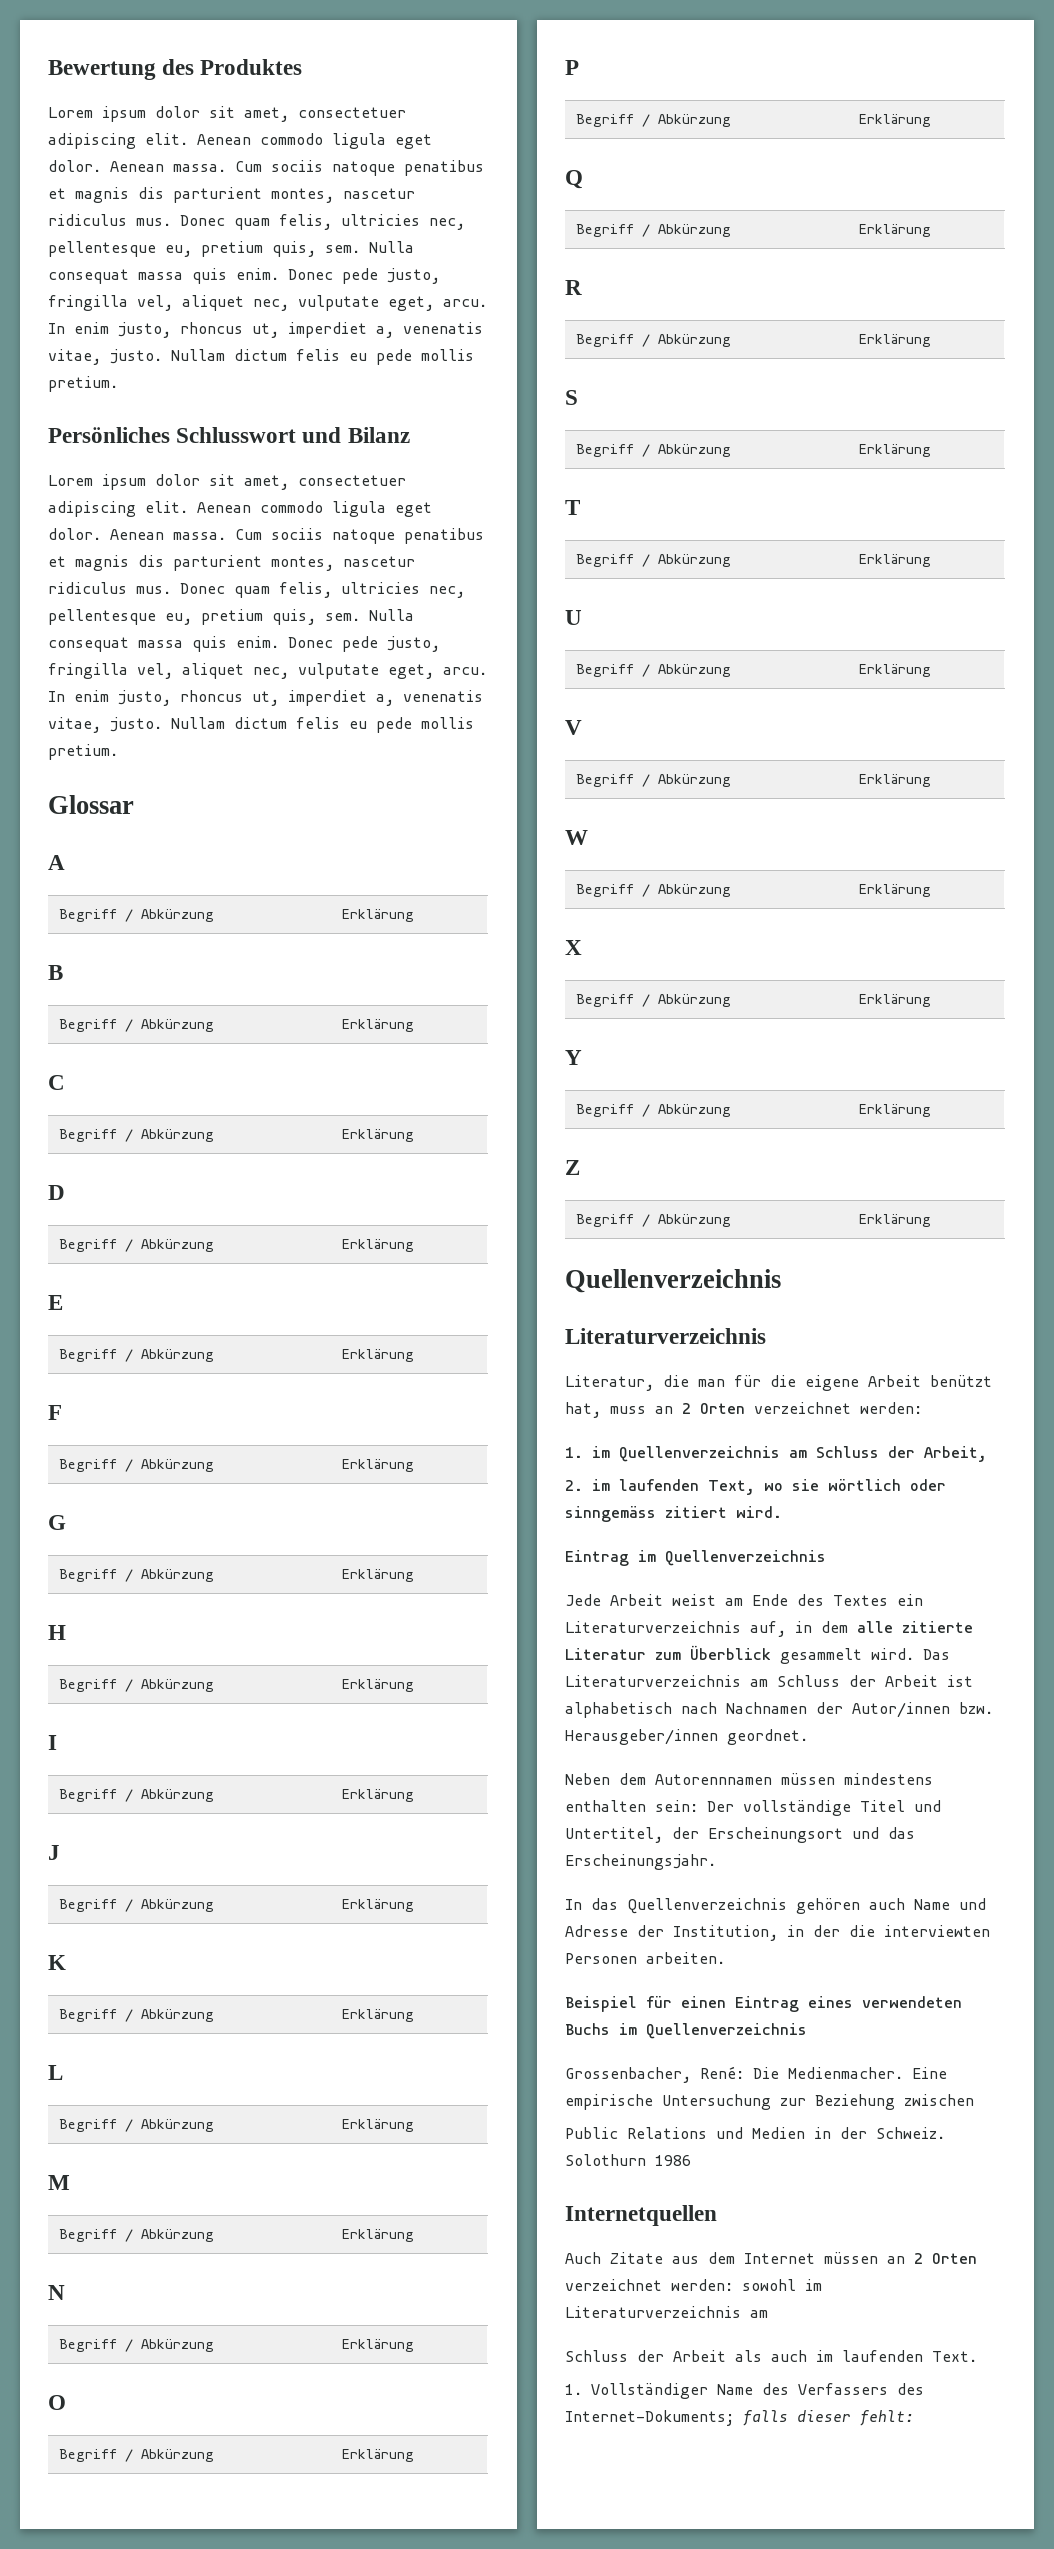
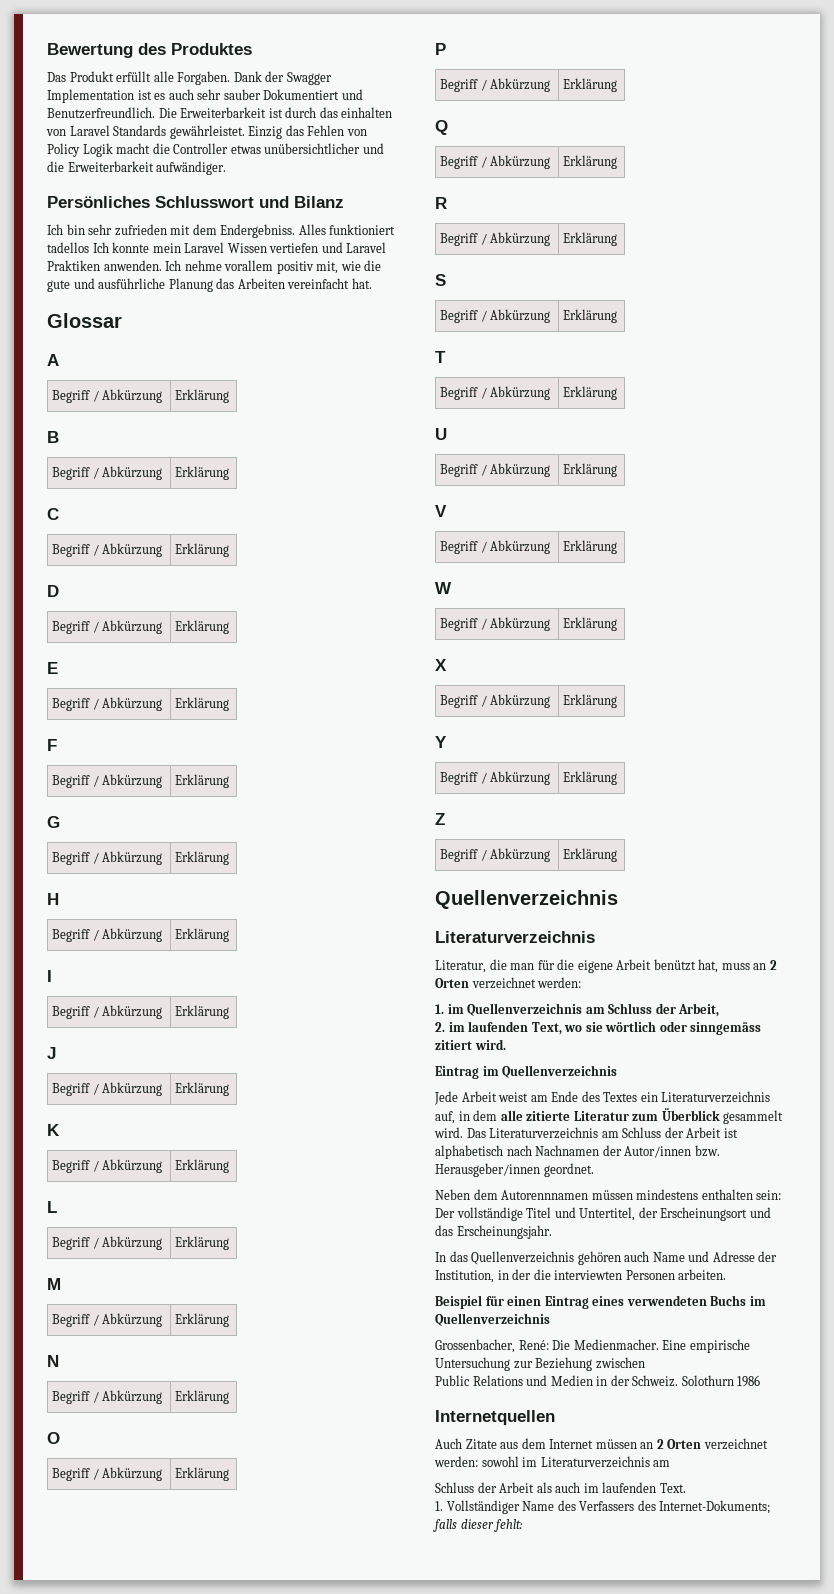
[48,106,406,122] [48,133,432,149] [48,160,484,176] [48,187,415,203] [48,214,465,230] [48,241,414,257] [48,268,440,284] [48,295,487,311] [48,322,483,338] [48,349,474,365] [48,376,118,392] [48,427,410,443] [48,474,406,490] [48,501,432,517] [48,528,484,544] [48,555,415,571] [48,582,465,598] [48,609,414,625] [48,636,440,652] [48,663,487,679] [48,690,483,706] [48,717,474,733] [48,744,118,760] Lorem ipsum dolor sit amet, consectetuer adipiscing elit. Aenean commodo ligula eget dolor. Aenean massa. Cum sociis natoque penatibus et magnis dis parturient montes, nascetur ridiculus mus. Donec quam felis, ultricies nec, pellentesque eu, pretium quis, sem. Nulla consequat massa quis enim. Donec pede justo, fringilla vel, aliquet nec, vulputate eget, arcu. In enim justo, rhoncus ut, imperdiet a, venenatis vitae, justo. Nullam dictum felis eu pede mollis pretium. // Persönliches Schlusswort und Bilanz // Lorem ipsum dolor sit amet, consectetuer adipiscing elit. Aenean commodo ligula eget dolor. Aenean massa. Cum sociis natoque penatibus et magnis dis parturient montes, nascetur ridiculus mus. Donec quam felis, ultricies nec, pellentesque eu, pretium quis, sem. Nulla consequat massa quis enim. Donec pede justo, fringilla vel, aliquet nec, vulputate eget, arcu. In enim justo, rhoncus ut, imperdiet a, venenatis vitae, justo. Nullam dictum felis eu pede mollis pretium. -> [47,71,332,85] [47,89,363,103] [47,107,393,119] [46,125,367,139] [47,143,384,157] [47,161,227,175] [47,196,344,208] [47,224,396,238] [47,242,387,253] [47,260,382,274] [47,278,372,292] Das Produkt erfüllt alle Forgaben. Dank der Swagger Implementation ist es auch sehr sauber Dokumentiert und Benutzerfreundlich. Die Erweiterbarkeit ist durch das einhalten von Laravel Standards gewährleistet. Einzig das Fehlen von Policy Logik macht die Controller etwas unübersichtlicher und die Erweiterbarkeit aufwändiger. // Persönliches Schlusswort und Bilanz // Ich bin sehr zufrieden mit dem Endergebniss. Alles funktioniert tadellos Ich konnte mein Laravel Wissen vertiefen und Laravel Praktiken anwenden. Ich nehme vorallem positiv mit, wie die gute und ausführliche Planung das Arbeiten vereinfacht hat.

